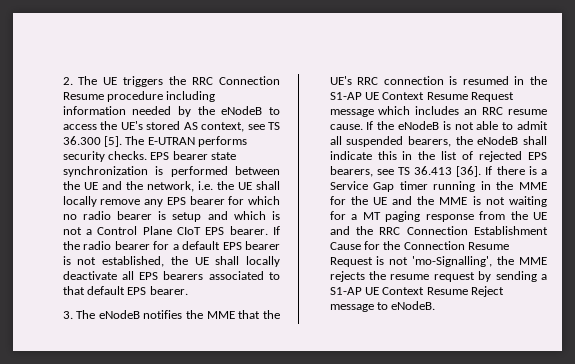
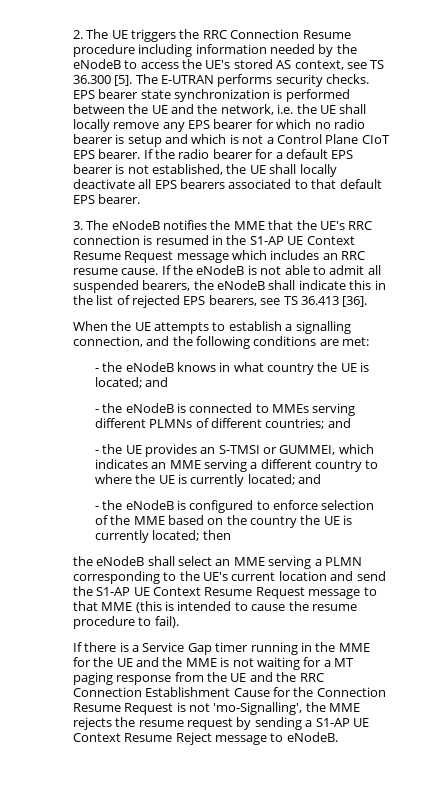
(482, 171) none -> [72,321,351,334] [72,336,370,349] [94,362,370,375] [94,377,169,388] [94,403,356,416] [94,418,351,429] [94,444,374,457] [94,459,379,472] [94,474,322,487] [94,500,375,513] [94,515,353,528] [94,530,231,543] [72,556,362,569] [72,571,386,584] [72,586,377,599] [72,601,357,613] [72,616,179,629] // When the UE attempts to establish a signalling connection, and the following conditions are met: // - the eNodeB knows in what country the UE is located; and // - the eNodeB is connected to MMEs serving different PLMNs of different countries; and // - the UE provides an S-TMSI or GUMMEI, which indicates an MME serving a different country to where the UE is currently located; and // - the eNodeB is configured to enforce selection of the MME based on the country the UE is currently located; then // the eNodeB shall select an MME serving a PLMN corresponding to the UE's current location and send the S1-AP UE Context Resume Request message to that MME (this is intended to cause the resume procedure to fail). //

